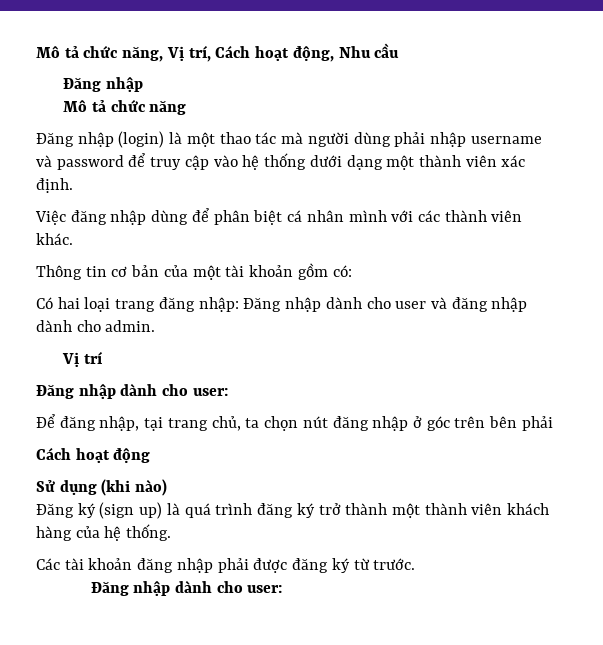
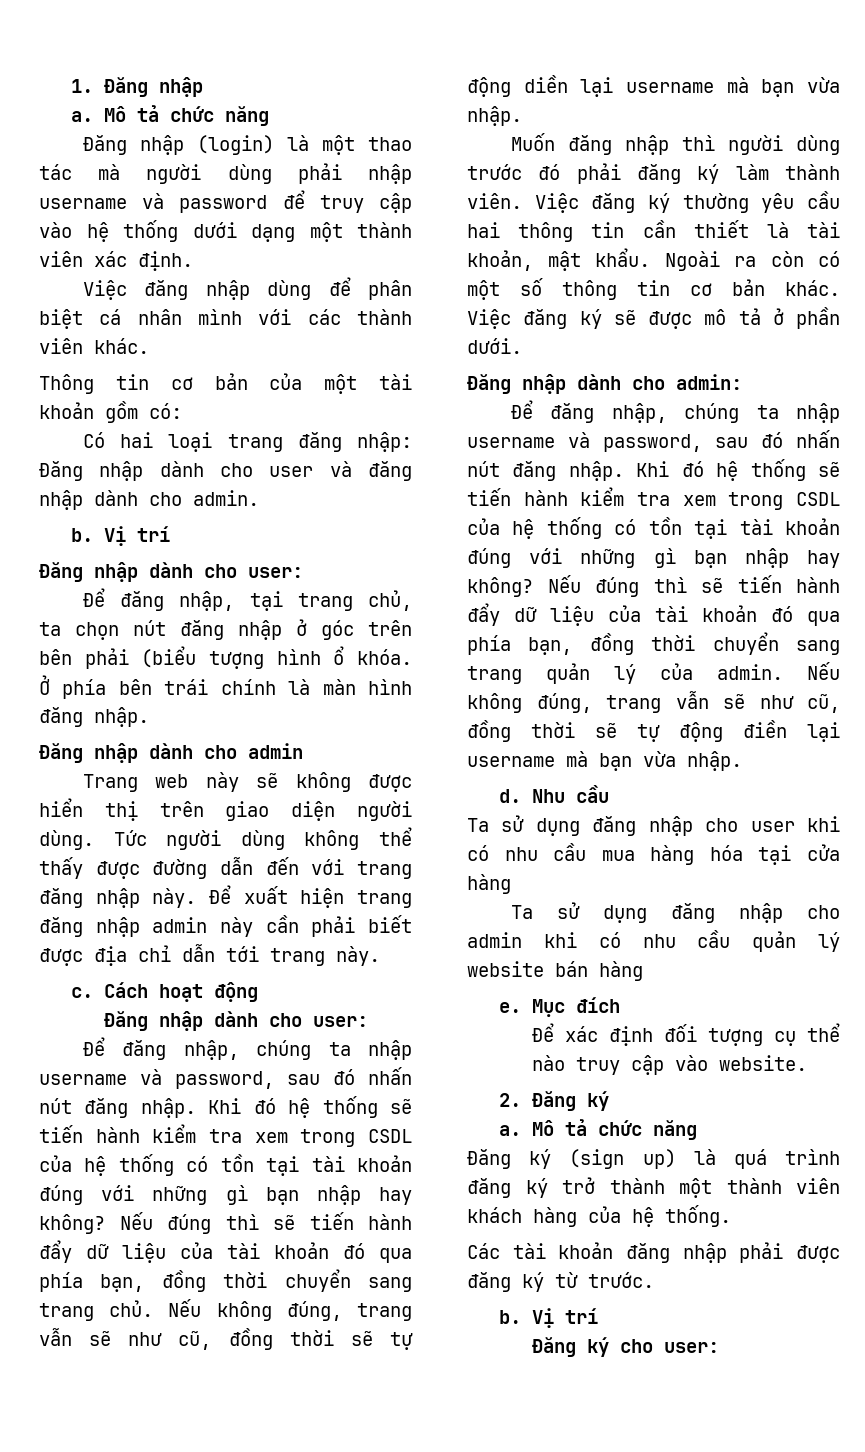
[36,43,400,62] Mô tả chức năng, Vị trí, Cách hoạt động, Nhu cầu // -> [71,79,94,93] 1.
(144, 84) none -> [71,111,94,122] a.
(156, 326) none -> [71,528,94,542] b.
[36,447,151,463] [36,479,168,496] // Cách hoạt động // Sử dụng (khi nào) -> [141,646,412,669] [39,675,412,699] [39,707,149,727] [39,743,303,763] [82,772,412,792] [39,798,413,821] [39,827,412,850] [39,857,412,879] [39,885,412,908] [39,915,412,937] [39,944,380,966] [71,982,258,1002] [103,1011,368,1031] [82,1037,412,1060] [39,1067,412,1089] [39,1096,412,1118] [39,1124,412,1147] [39,1154,412,1176] [39,1185,412,1205] [39,1212,412,1234] [39,1240,412,1263] [39,1269,412,1292] [39,1299,412,1321] [39,1328,413,1350] [467,75,840,97] [467,106,522,126] [510,133,840,155] [467,163,840,184] [467,191,840,213] [467,220,840,242] [467,248,840,271] [467,278,840,300] [467,307,840,329] [467,338,522,354] [467,374,742,394] [510,400,840,423] [467,430,840,452] [467,459,840,481] [467,487,840,510] [467,517,840,539] [467,548,840,568] [467,575,840,597] [467,603,840,626] [467,632,840,655] [467,662,840,684] [467,691,840,713] [467,720,840,742] [467,751,742,771] [499,785,609,803] [467,815,840,836] [467,843,840,865] [467,874,511,894] [510,902,840,923] [467,930,840,952] [467,961,643,981] [499,997,620,1017] [531,1023,840,1046] [531,1055,807,1075] [499,1091,609,1111] [499,1119,697,1140] (biểu tượng hình ổ khóa. Ở phía bên trái chính là màn hình đăng nhập. // Đăng nhập dành cho admin // Trang web này sẽ không được hiển thị trên giao diện người dùng. Tức người dùng không thể thấy được đường dẫn đến với trang đăng nhập này. Để xuất hiện trang đăng nhập admin này cần phải biết được địa chỉ dẫn tới trang này. // c. Cách hoạt động // Đăng nhập dành cho user: // Để đăng nhập, chúng ta nhập username và password, sau đó nhấn nút đăng nhập. Khi đó hệ thống sẽ tiến hành kiểm tra xem trong CSDL của hệ thống có tồn tại tài khoản đúng với những gì bạn nhập hay không? Nếu đúng thì sẽ tiến hành đẩy dữ liệu của tài khoản đó qua phía bạn, đồng thời chuyển sang trang chủ. Nếu không đúng, trang vẫn sẽ như cũ, đồng thời sẽ tự động diền lại username mà bạn vừa nhập. // Muốn đăng nhập thì người dùng trước đó phải đăng ký làm thành viên. Việc đăng ký thường yêu cầu hai thông tin cần thiết là tài khoản, mật khẩu. Ngoài ra còn có một số thông tin cơ bản khác. Việc đăng ký sẽ được mô tả ở phần dưới. // Đăng nhập dành cho admin: // Để đăng nhập, chúng ta nhập username và password, sau đó nhấn nút đăng nhập. Khi đó hệ thống sẽ tiến hành kiểm tra xem trong CSDL của hệ thống có tồn tại tài khoản đúng với những gì bạn nhập hay không? Nếu đúng thì sẽ tiến hành đẩy dữ liệu của tài khoản đó qua phía bạn, đồng thời chuyển sang trang quản lý của admin. Nếu không đúng, trang vẫn sẽ như cũ, đồng thời sẽ tự động điền lại username mà bạn vừa nhập. // d. Nhu cầu // Ta sử dụng đăng nhập cho user khi có nhu cầu mua hàng hóa tại cửa hàng // Ta sử dụng đăng nhập cho admin khi có nhu cầu quản lý website bán hàng // e. Mục đích // Để xác định đối tượng cụ thể nào truy cập vào website. // 2. Đăng ký // a. Mô tả chức năng
[90,580,213,596] // Đăng nhập dành -> [499,1308,598,1328] [531,1337,609,1357] // b. Vị trí // Đăng ký

